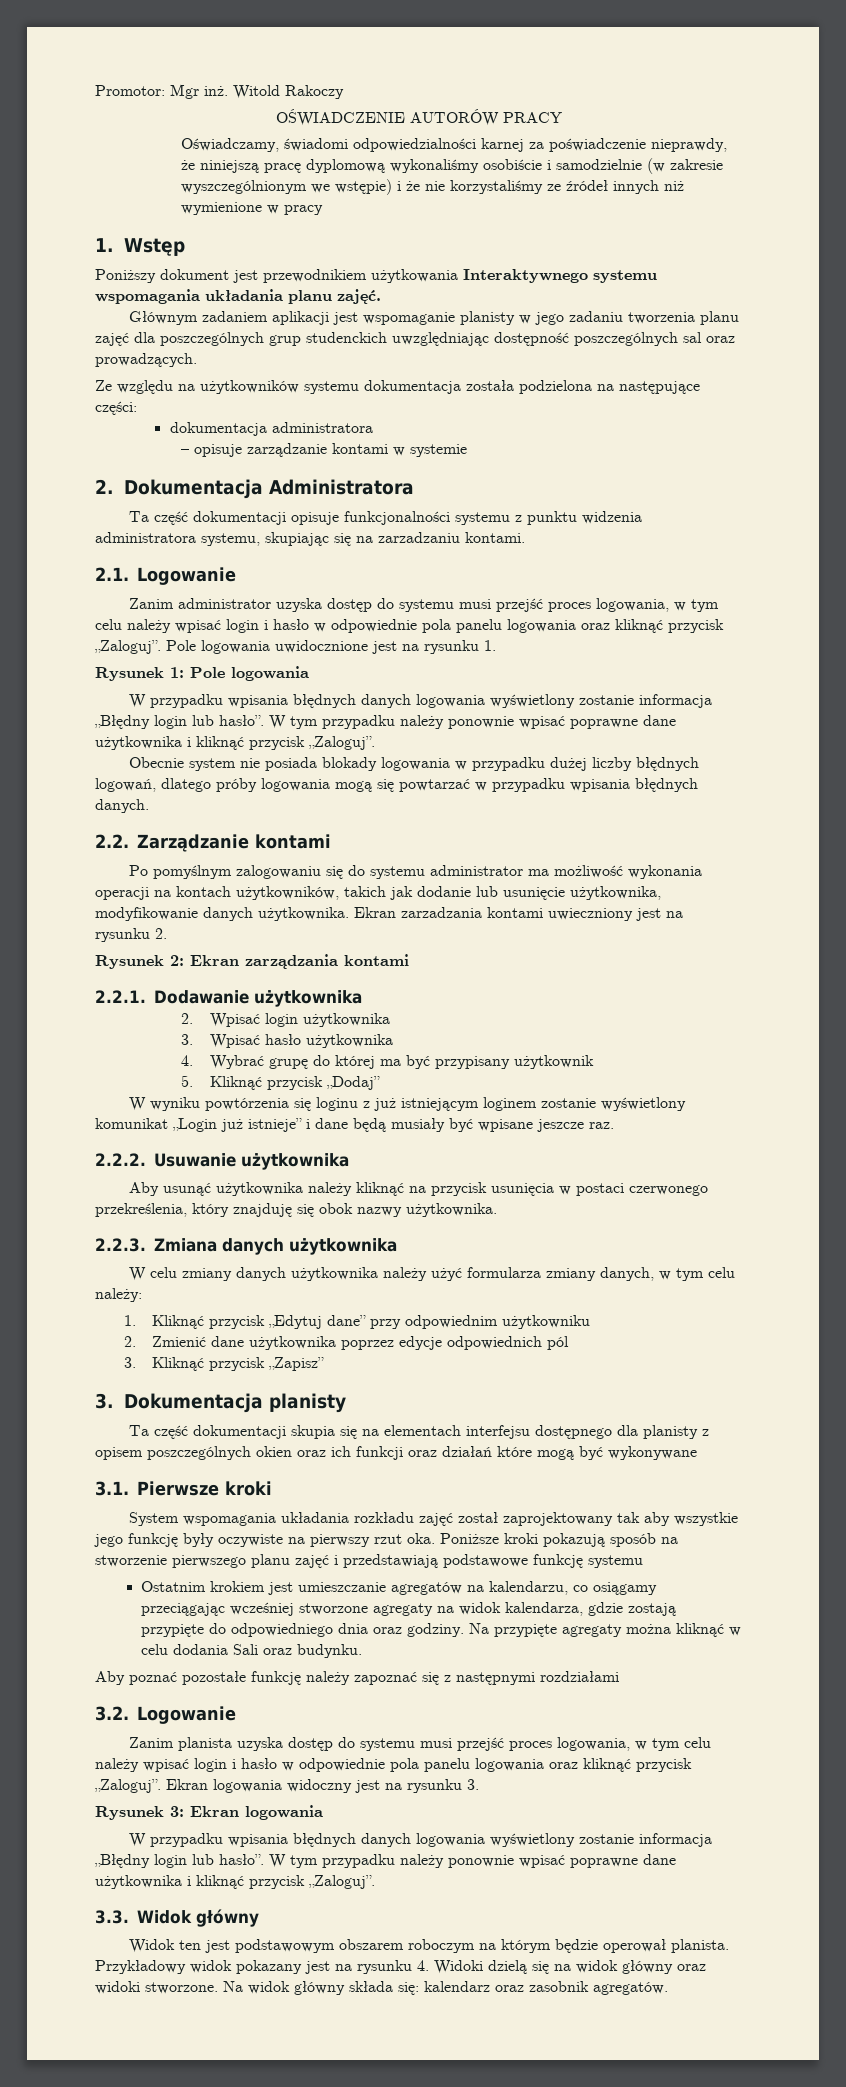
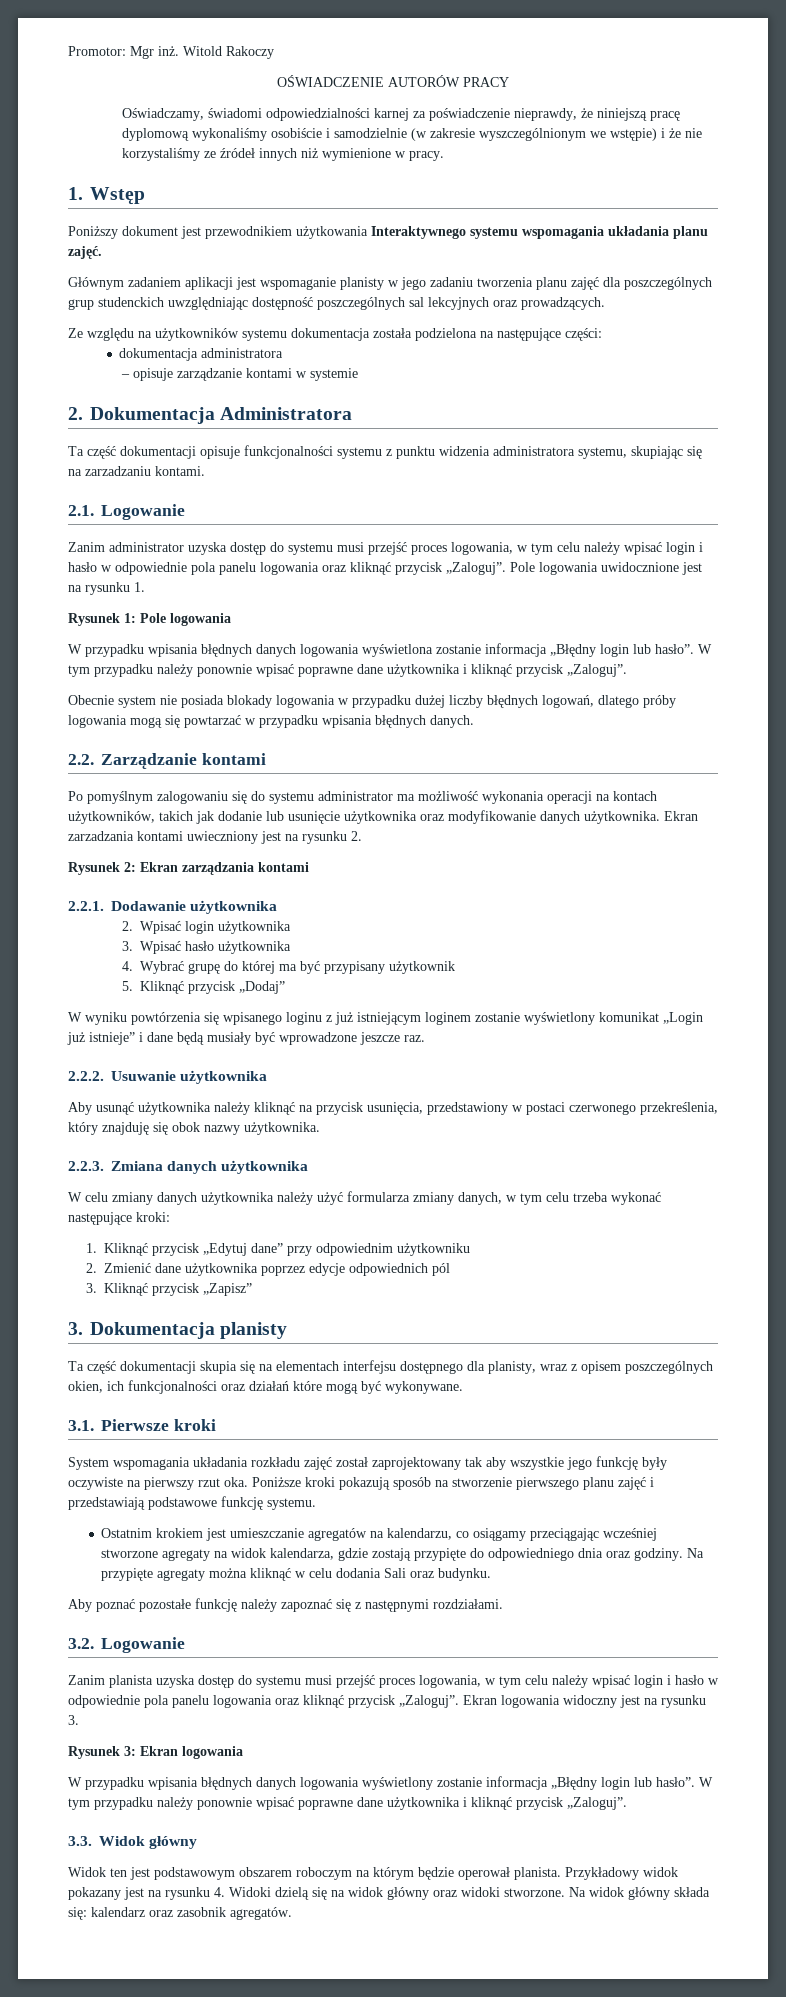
[283,205,323,215] pracy -> [408,151,444,161] pracy.
(702, 337) none -> [428,297,489,310] lekcyjnych
[489,694,575,708] wyświetlony -> [362,644,433,657] wyświetlona
[570,886,661,900] użytkownika, -> [344,811,444,824] użytkownika oraz
(311, 1104) none -> [223,1012,282,1025] wpisanego
[478,1119,533,1132] wpisane -> [279,1032,357,1045] wprowadzone
[490,1183,554,1196] usunięcia -> [367,1102,508,1115] usunięcia, przedstawiony
[95,1288,142,1302] należy: -> [573,1192,661,1205] [68,1212,170,1225] trzeba wykonać następujące kroki:
[642,1425,698,1439] planisty -> [488,1361,567,1374] planisty, wraz
[256,1446,403,1460] okien oraz ich funkcji -> [68,1380,217,1394] okien, ich funkcjonalności
[608,1446,697,1460] wykonywane -> [385,1381,463,1394] wykonywane.
[588,1555,643,1568] systemu -> [267,1498,316,1510] systemu.
[540,1671,619,1682] rozdziałami -> [433,1599,503,1609] rozdziałami.

